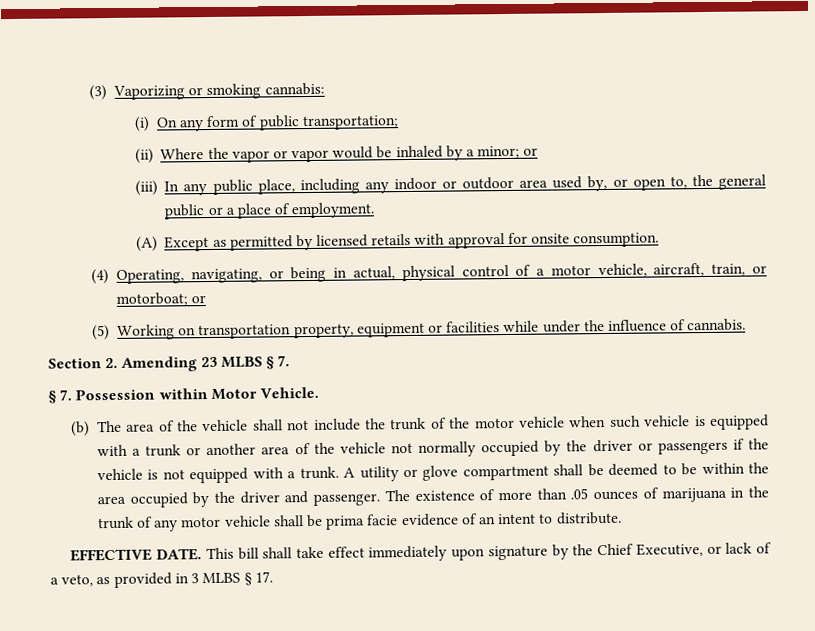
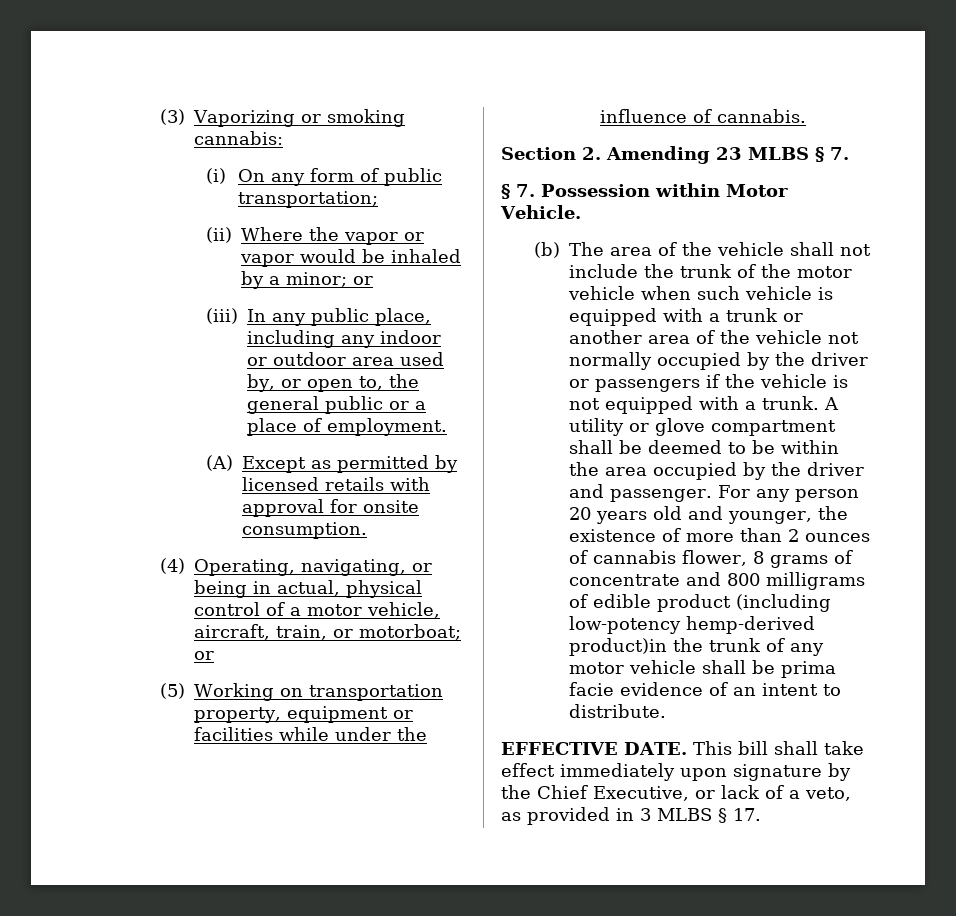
[384,489,410,502] The -> [717,485,859,502] [568,506,848,524] For any person 20 years old and younger, the
[570,488,589,500] .05 -> [787,529,799,542] 2
[661,487,745,503] marijuana in -> [592,550,853,568] [568,572,865,590] [568,594,831,612] [568,616,815,634] [568,638,667,656] cannabis flower, 8 grams of concentrate and 800 milligrams of edible product (including low-potency hemp-derived product)in

